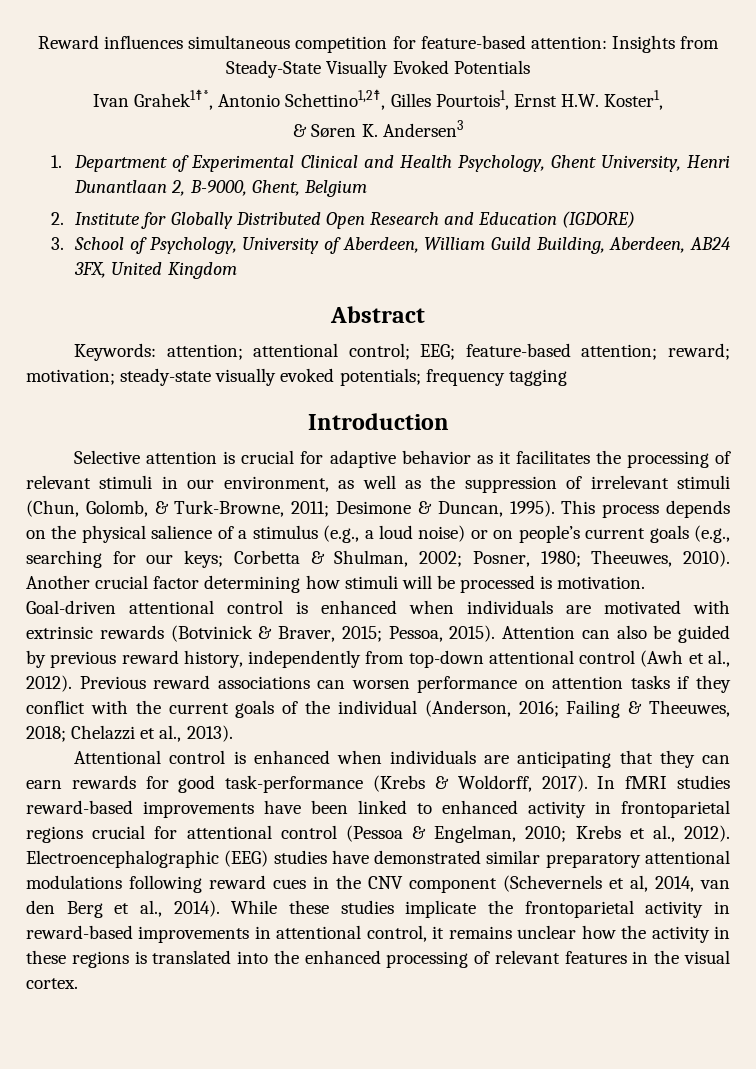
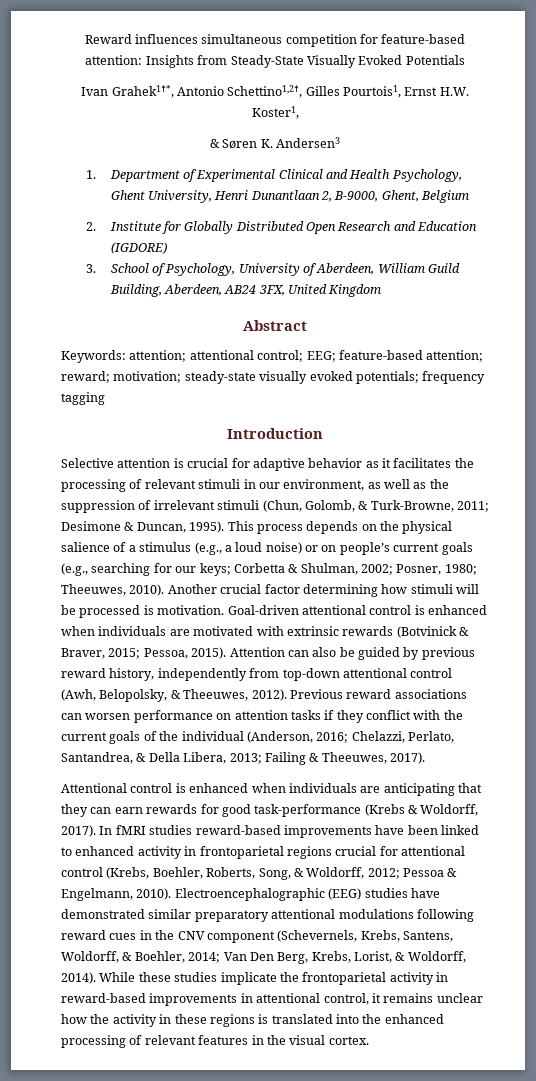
[640,650,730,667] (Awh et al., -> [61,689,249,702] (Awh, Belopolsky, & Theeuwes,
[566,700,731,718] [26,725,233,742] Failing & Theeuwes, 2018; Chelazzi et al., 2013). -> [351,731,454,743] [61,752,425,765] Chelazzi, Perlato, Santandrea, & Della Libera, 2013; Failing & Theeuwes, 2017).
[345,825,730,843] (Pessoa & Engelman, 2010; Krebs et al., 2012). -> [106,867,458,880] [61,888,172,901] (Krebs, Boehler, Roberts, Song, & Woldorff, 2012; Pessoa & Engelmann, 2010).
[503,875,730,892] [26,900,162,918] (Schevernels et al, 2014, van den Berg et al., -> [277,930,453,942] [61,951,466,964] (Schevernels, Krebs, Santens, Woldorff, & Boehler, 2014; Van Den Berg, Krebs, Lorist, & Woldorff,

